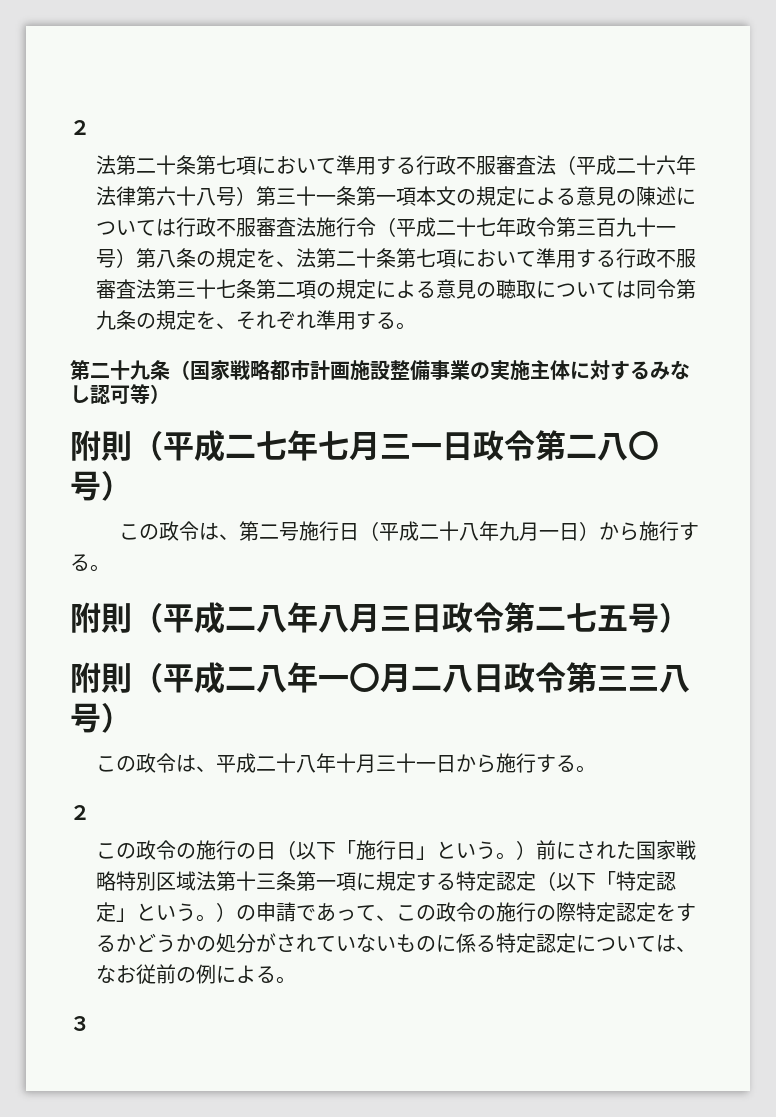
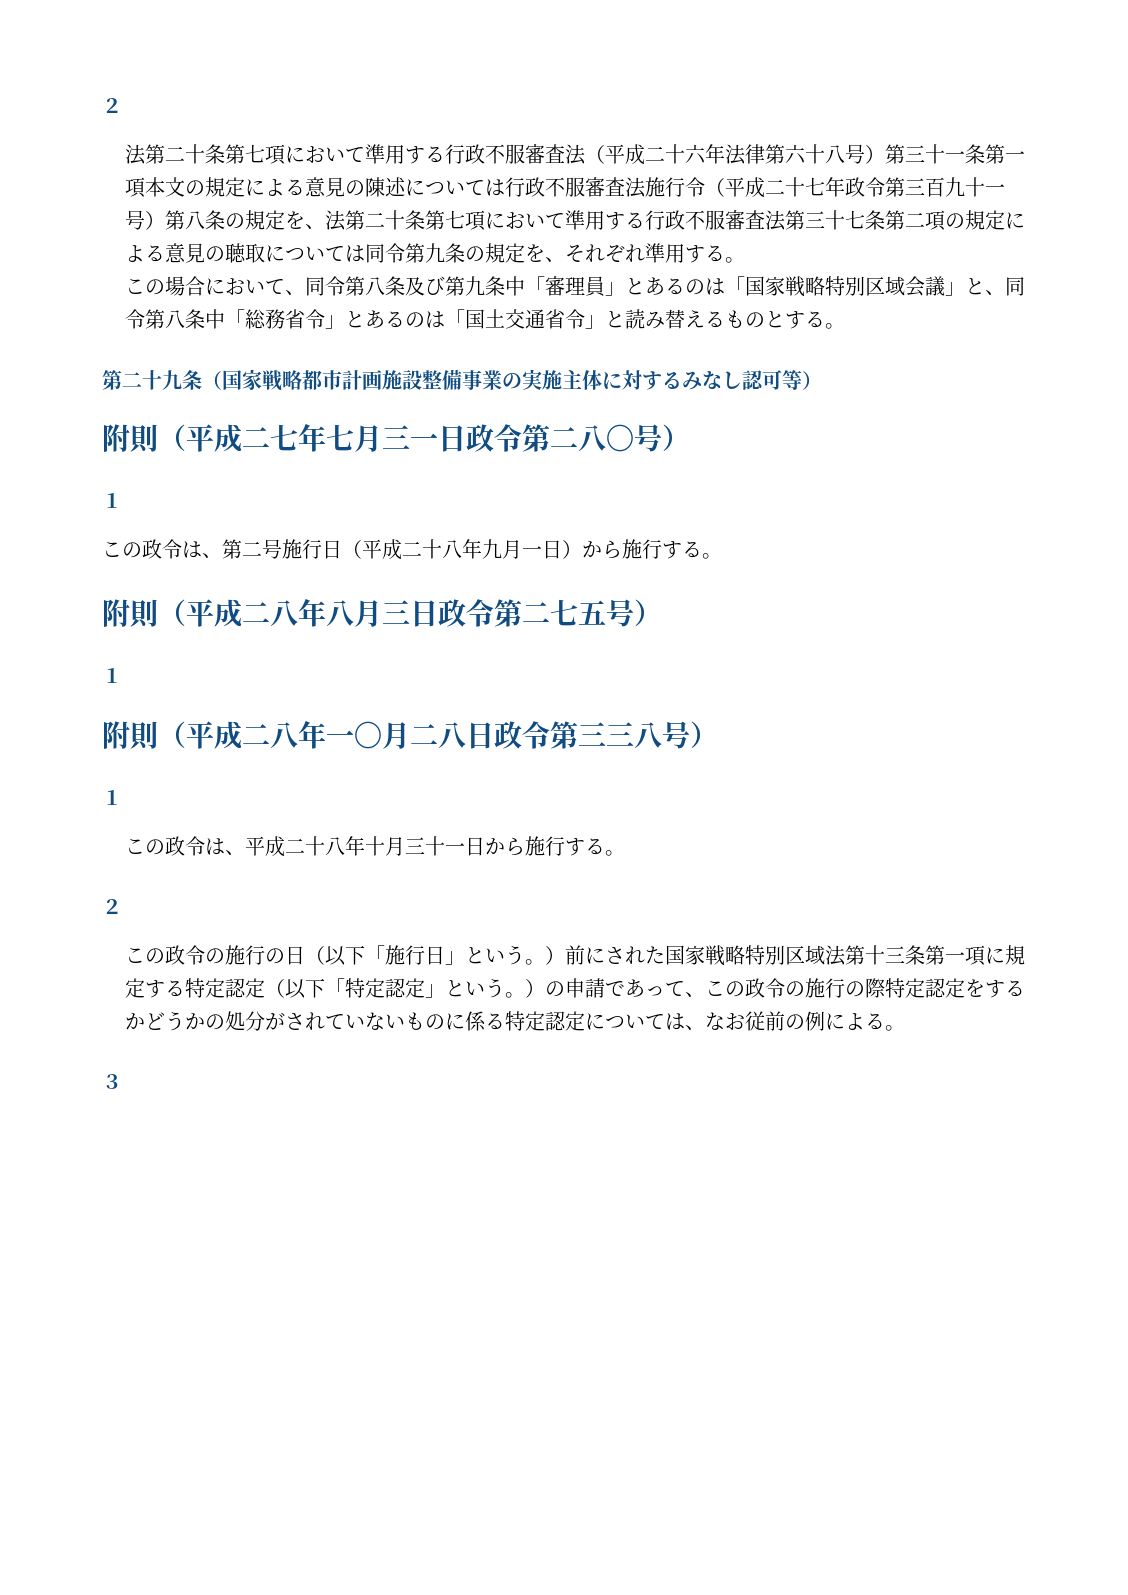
(417, 326) none -> [124,276,1025,297] [124,309,845,329] // この場合において、同令第八条及び第九条中「審理員」とあるのは「国家戦略特別区域会議」と、同令第八条中「総務省令」とあるのは「国土交通省令」と読み替えるものとする。
(132, 486) none -> [102,493,122,508] // １
(690, 618) none -> [102,668,122,683] // １
(132, 718) none -> [102,790,122,805] // １

